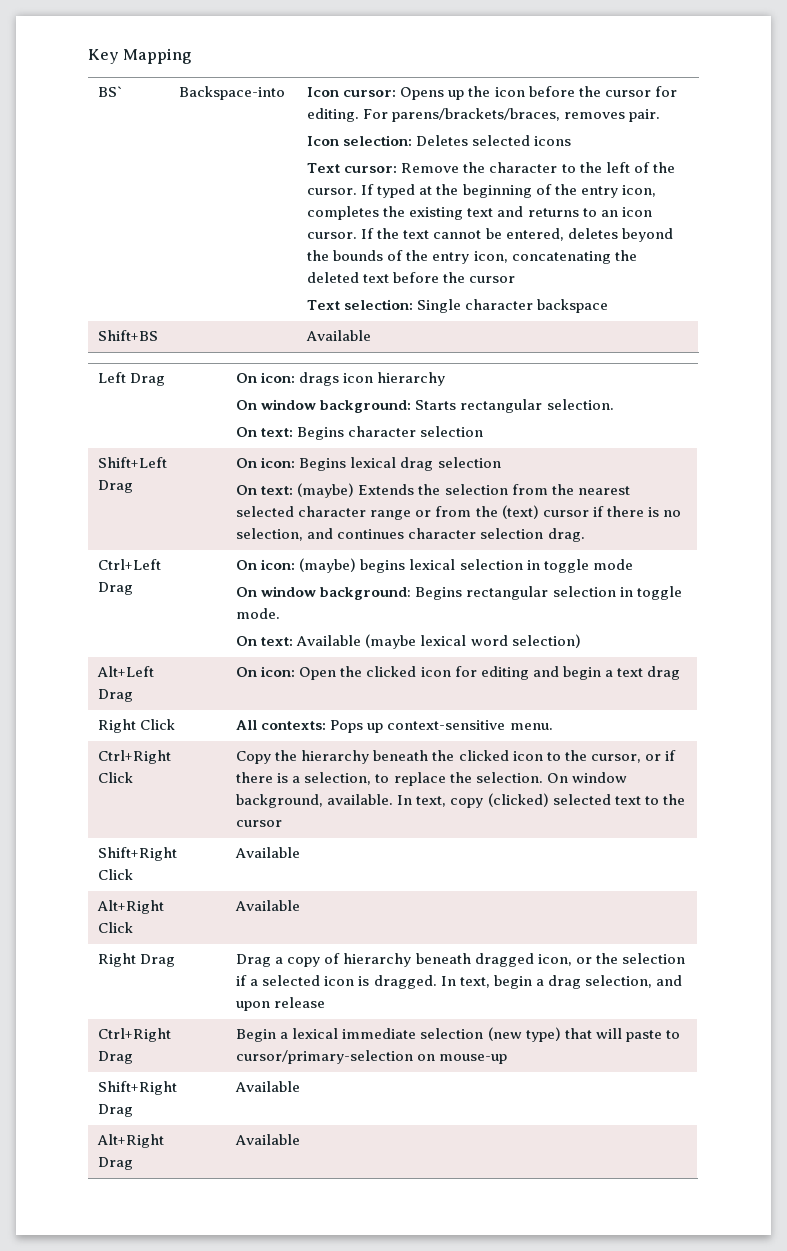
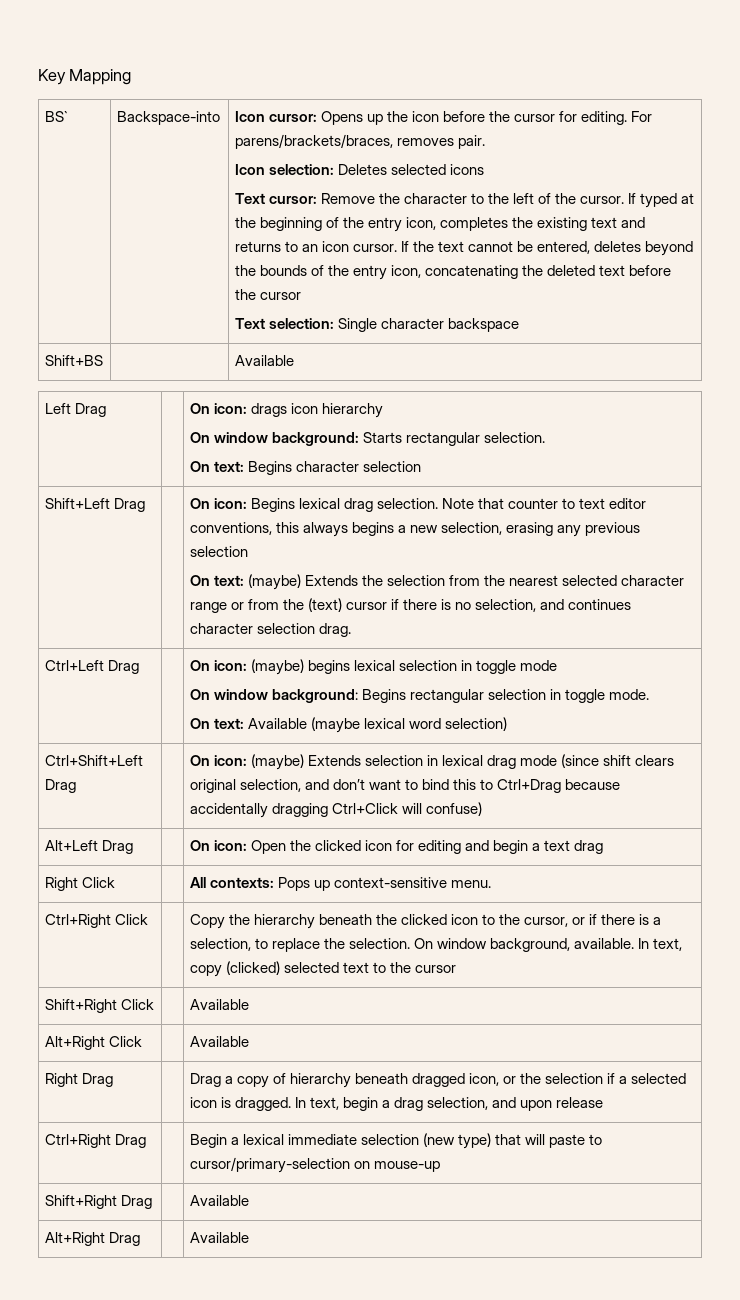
(434, 464) none -> [377,498,647,509] [189,522,641,537] selection. Note that counter to text editor conventions, this always begins a new selection, erasing any previous
(581, 641) none -> [44,755,143,766] [44,779,76,793] [189,754,675,770] [189,779,621,793] [189,802,482,818] // Ctrl+Shift+Left Drag | | On icon: (maybe) Extends selection in lexical drag mode (since shift clears original selection, and don’t want to bind this to Ctrl+Drag because accidentally dragging Ctrl+Click will confuse)

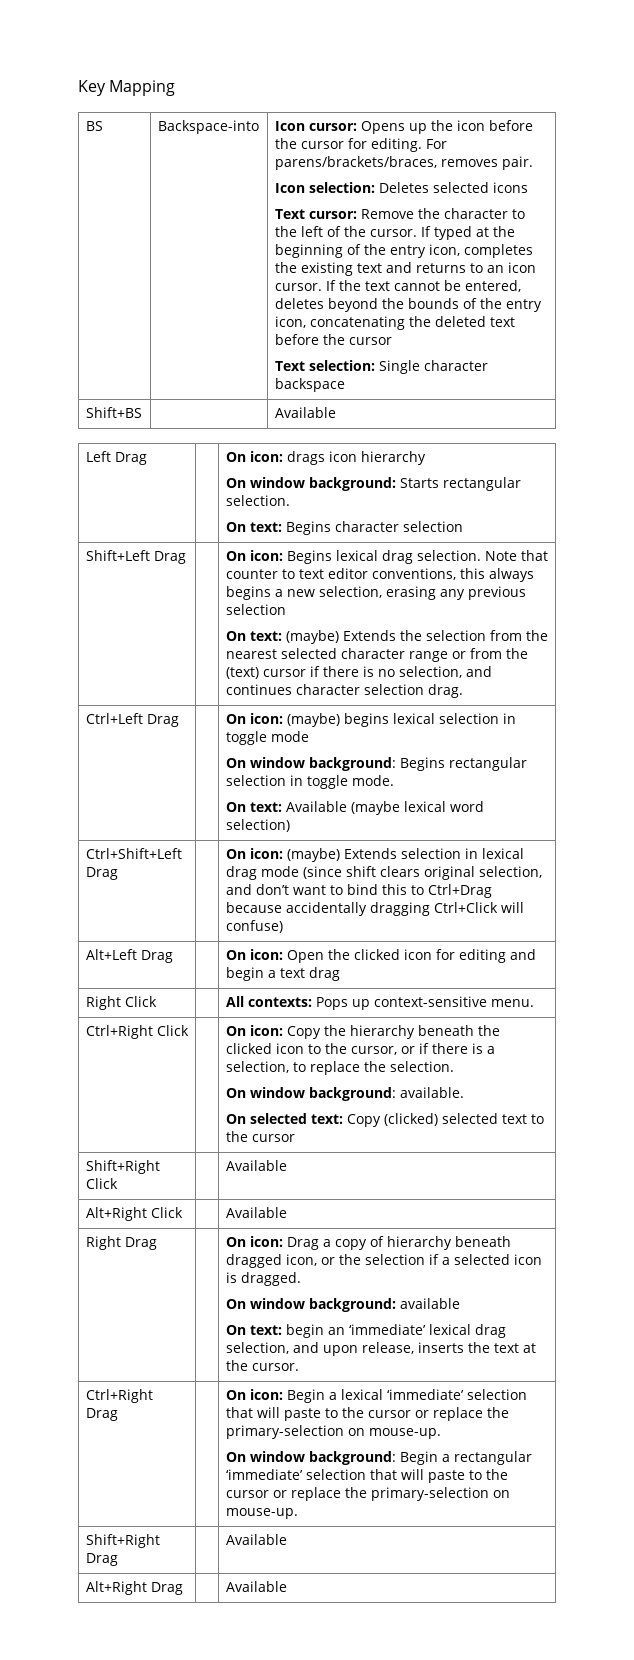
[44,111,68,122] BS` -> [85,121,103,131] BS
(148, 919) none -> [225,1025,283,1036] On icon:
[414,938,571,952] On window background, -> [225,1087,396,1101] // On window background:
[638,938,683,951] [189,965,222,977] In text, copy -> [225,1113,381,1127] // On selected text: Copy
(113, 1080) none -> [225,1236,283,1247] On icon:
[294,1097,604,1111] In text, begin a drag selection, and upon release -> [225,1298,460,1312] [225,1324,506,1338] [225,1342,536,1356] [225,1360,299,1371] // On window background: available // On text: begin an ‘immediate’ lexical drag selection, and upon release, inserts the text at the cursor.
(146, 1141) none -> [225,1389,283,1400] On icon:
[287,1133,603,1149] [189,1157,440,1173] immediate selection (new type) that will paste to cursor/primary-selection on mouse-up -> [386,1389,527,1400] [225,1407,509,1421] [225,1425,441,1439] [225,1451,532,1465] [225,1469,508,1483] [225,1487,510,1501] [225,1508,298,1519] ‘immediate’ selection that will paste to the cursor or replace the primary-selection on mouse-up. // On window background: Begin a rectangular ‘immediate’ selection that will paste to the cursor or replace the primary-selection on mouse-up.

